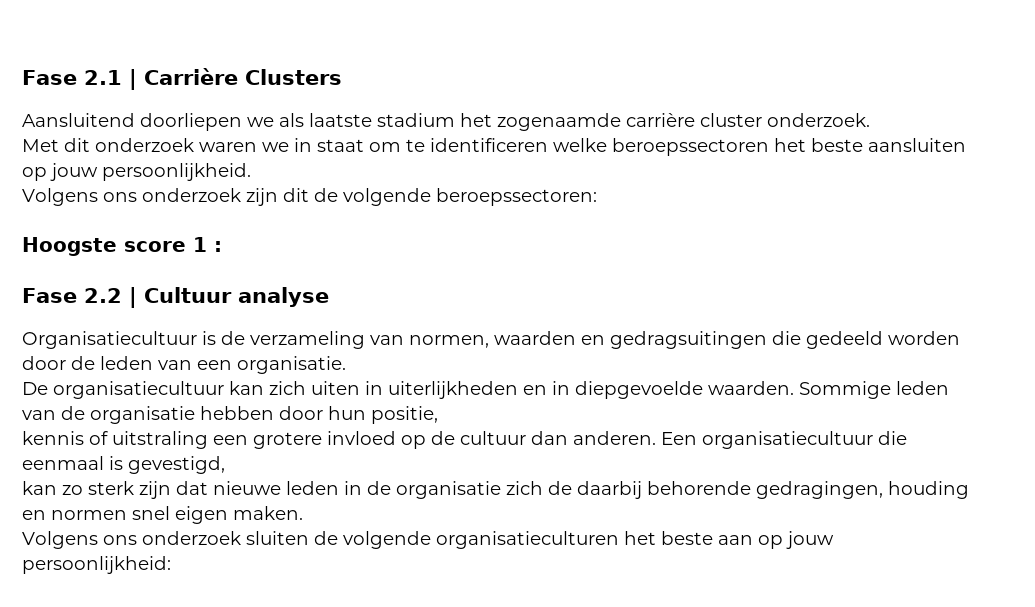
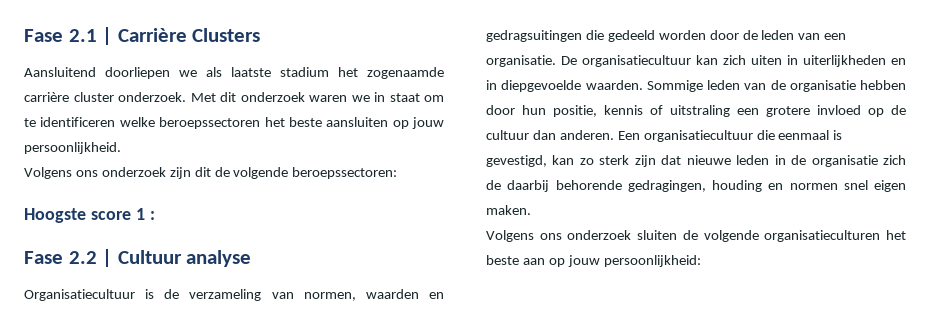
(870, 120) // -> (186, 97) none
(346, 365) // -> (556, 61) none
(438, 415) // -> (597, 111) none
(225, 465) // -> (547, 161) none

